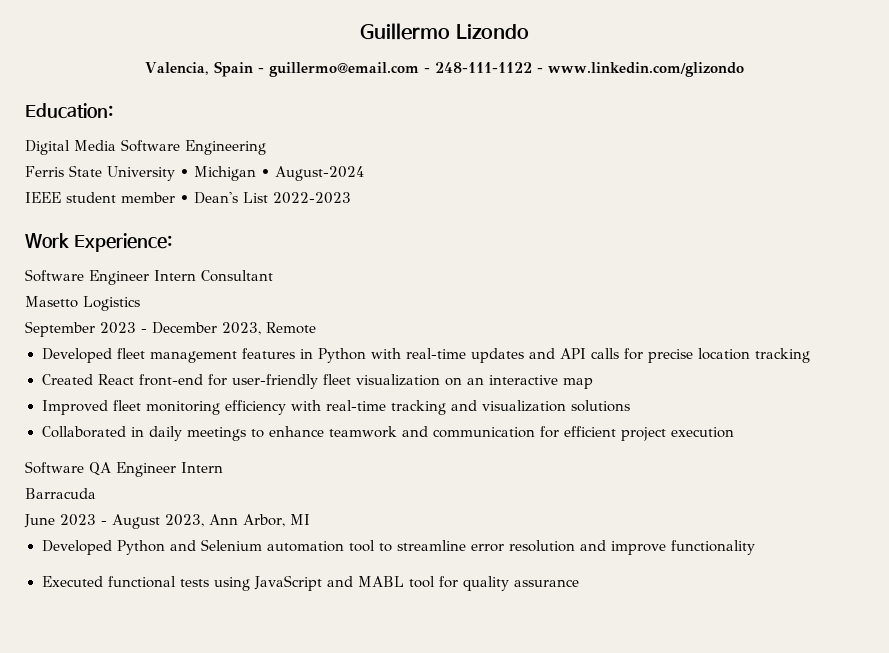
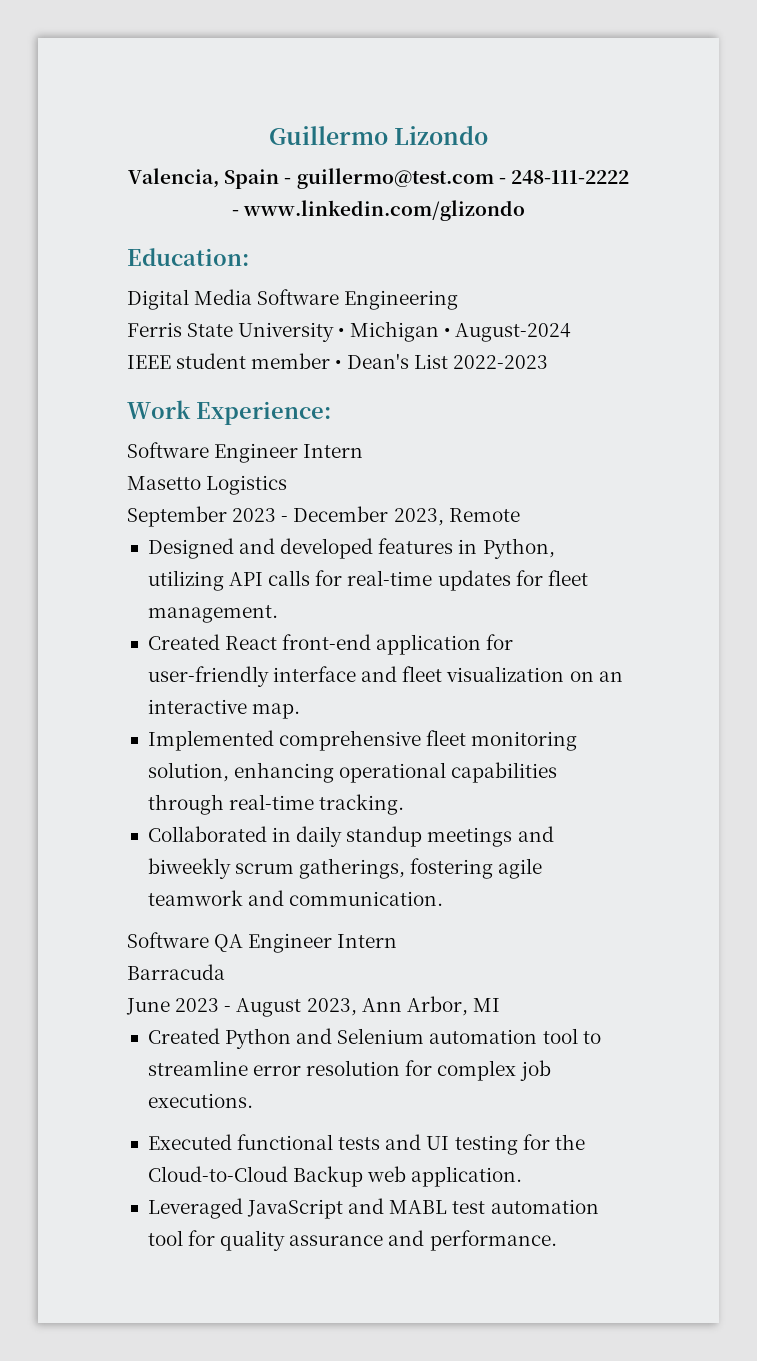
[269,62,532,77] guillermo@email.com - 248-111-1122 -> [296,168,629,189] guillermo@test.com - 248-111-2222
[201,270,273,282] Consultant -> (364, 451) none
[41,348,810,363] Developed fleet management features in Python with real-time updates and API calls for precise location tracking -> [147,538,555,559] [147,570,588,591] [147,605,278,623] Designed and developed features in Python, utilizing API calls for real-time updates for fleet management.
(203, 380) none -> [376,634,482,655] application
(318, 381) none -> [273,666,398,682] interface and
[562,378,593,389] [41,400,630,415] [41,426,734,441] map // Improved fleet monitoring efficiency with real-time tracking and visualization solutions // Collaborated in daily meetings to enhance teamwork and communication for efficient project execution -> [252,703,301,719] [147,730,578,751] [147,762,558,783] [147,794,405,815] [147,826,554,847] [147,858,543,879] [147,890,444,906] map. // Implemented comprehensive fleet monitoring solution, enhancing operational capabilities through real-time tracking. // Collaborated in daily standup meetings and biweekly scrum gatherings, fostering agile teamwork and communication.
[41,540,112,555] Developed -> [147,1028,220,1044] Created
[579,540,755,555] and improve functionality -> [405,1060,551,1081] [147,1093,253,1108] for complex job executions.
[213,577,250,591] using -> [385,1134,585,1155] [147,1166,523,1187] [147,1198,243,1219] and UI testing for the Cloud-to-Cloud Backup web application. // Leveraged
(404, 581) none -> [452,1199,599,1214] test automation
(579, 583) none -> [388,1230,557,1251] and performance.

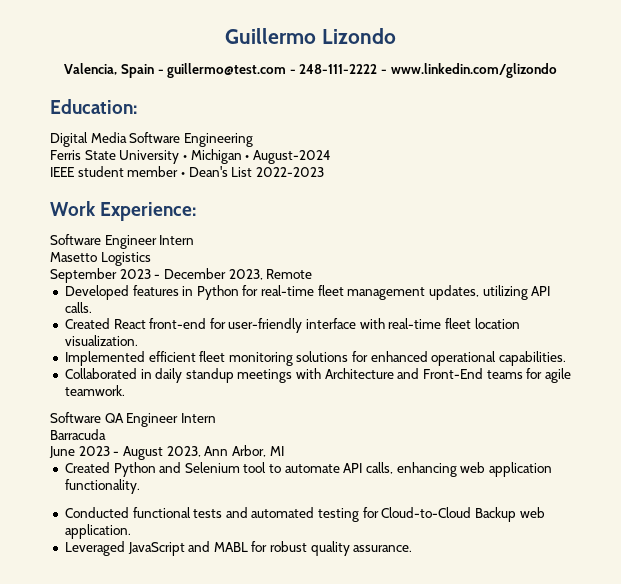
[147,538,555,559] [147,570,588,591] [147,605,278,623] Designed and developed features in Python, utilizing API calls for real-time updates for fleet management. -> [64,285,551,300] [64,302,92,313] Developed features in Python for real-time fleet management updates, utilizing API calls.
[376,634,482,655] application -> (207, 323) none
[361,666,623,682] [147,699,301,719] and fleet visualization on an interactive map. -> [359,318,520,329] [64,335,138,346] with real-time fleet location visualization.
[279,730,422,751] comprehensive -> [148,351,196,362] efficient
[147,762,558,783] [147,794,405,815] solution, enhancing operational capabilities through real-time tracking. -> [296,351,567,366] solutions for enhanced operational capabilities.
[517,826,554,842] [147,858,543,879] [147,890,444,906] and biweekly scrum gatherings, fostering agile teamwork and communication. -> [296,368,571,383] [64,385,125,396] with Architecture and Front-End teams for agile teamwork.
[429,1029,538,1044] automation -> (240, 467) none
[147,1060,551,1081] [147,1093,253,1108] [147,1134,232,1150] streamline error resolution for complex job executions. // Executed -> [284,462,552,477] [64,479,140,494] [64,507,129,518] automate API calls, enhancing web application functionality. // Conducted
[426,1136,450,1150] UI -> [251,507,315,518] automated
[554,1134,585,1150] the -> (379, 512) none
[452,1199,599,1214] [147,1230,557,1251] test automation tool for quality assurance and performance. -> [251,541,413,556] for robust quality assurance.

